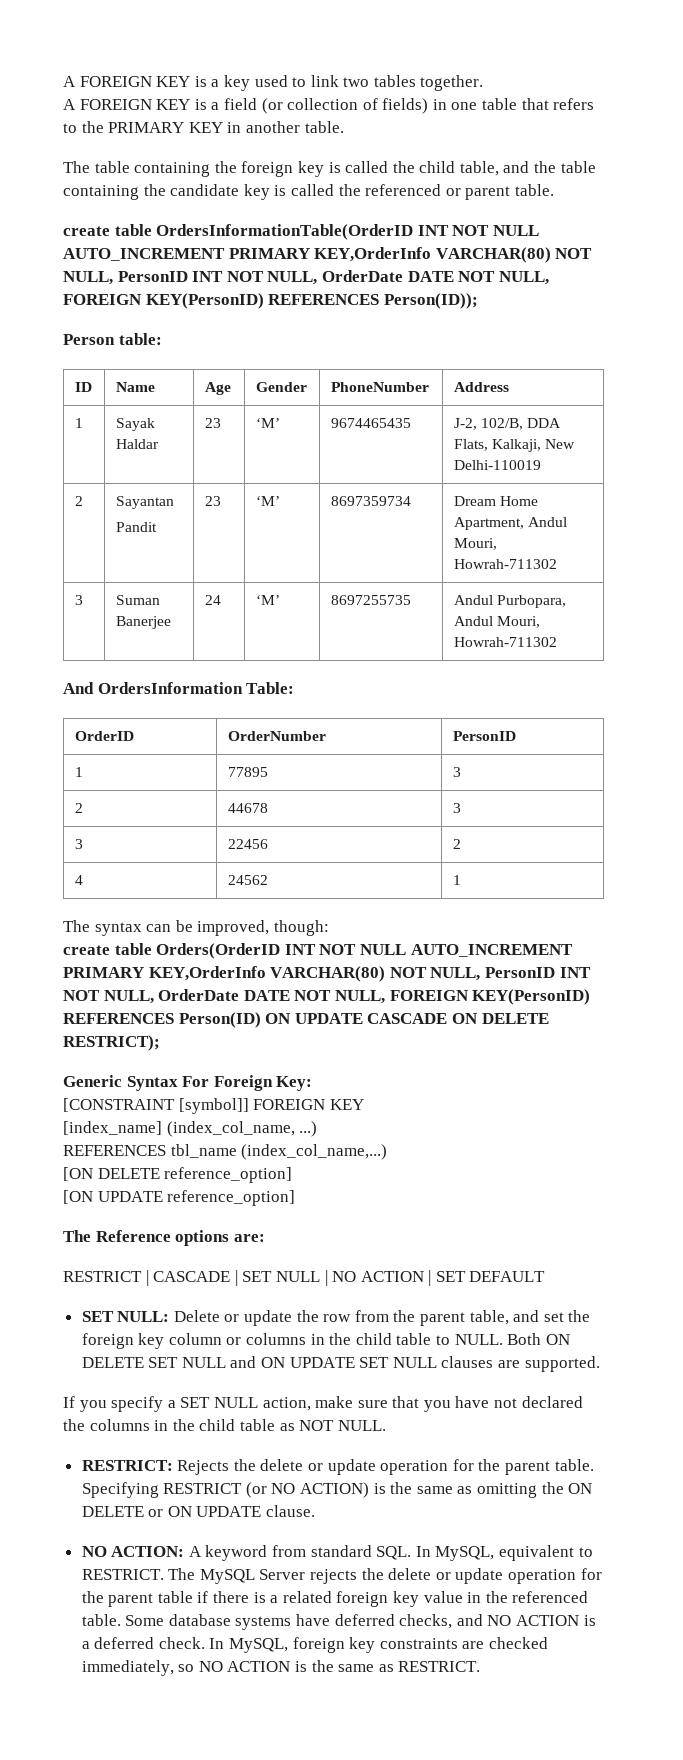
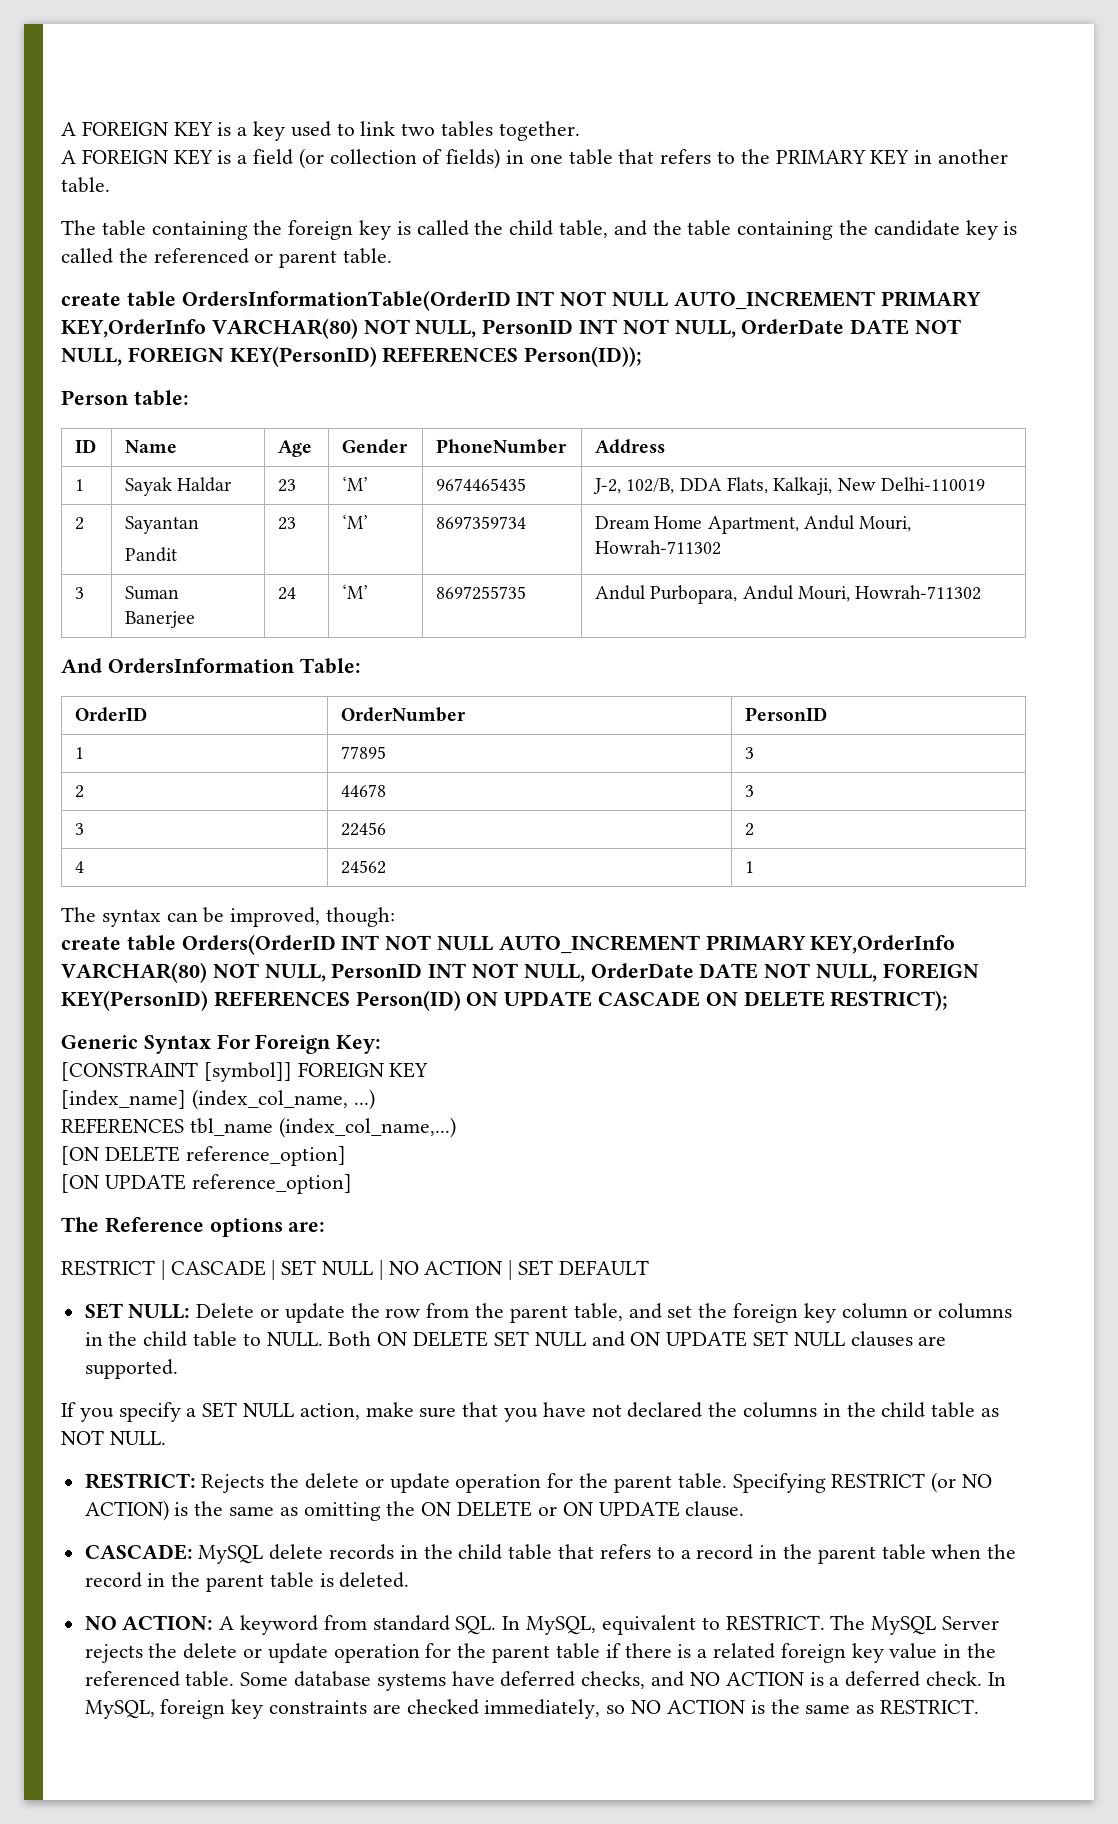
(316, 1511) none -> [84,1544,1017,1564] [84,1572,410,1592] // CASCADE: MySQL delete records in the child table that refers to a record in the parent table when the record in the parent table is deleted.

